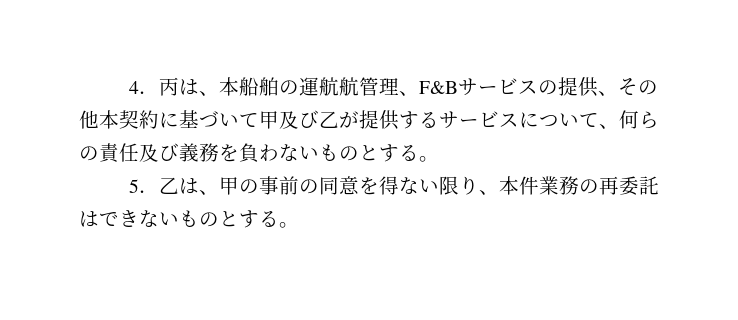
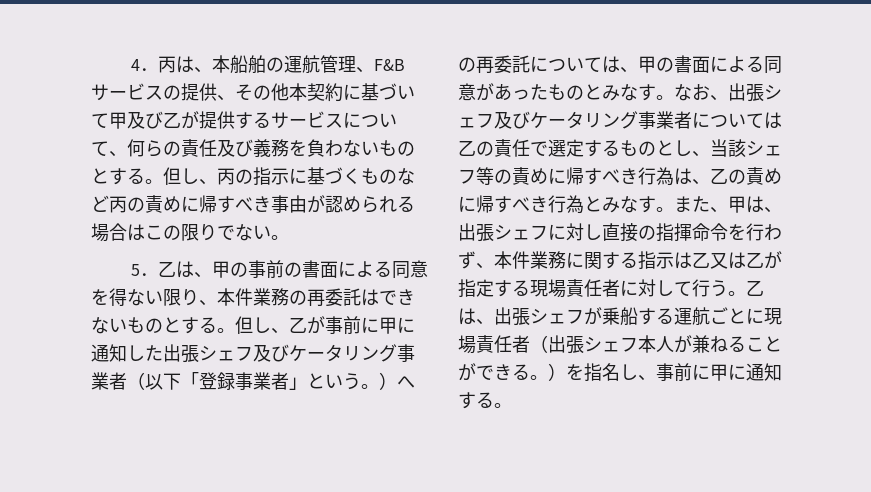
[338,77,359,96] 航 -> (320, 64) none
(439, 159) none -> [163,167,415,186] [91,195,415,213] [91,223,289,242] 但し、丙の指示に基づくものなど丙の責めに帰すべき事由が認められる場合はこの限りでない。
(319, 186) none -> [301,260,392,278] 書面による
(299, 225) none -> [235,316,415,334] [91,344,415,363] [91,372,415,390] [458,55,782,74] [458,83,782,102] [458,111,782,129] [458,139,782,157] [458,167,782,186] [458,195,782,214] [458,223,782,242] [458,251,782,270] [458,279,764,298] [458,307,782,326] [458,335,782,354] [458,363,782,382] [458,392,512,409] 但し、乙が事前に甲に通知した出張シェフ及びケータリング事業者（以下「登録事業者」という。）への再委託については、甲の書面による同意があったものとみなす。なお、出張シェフ及びケータリング事業者については乙の責任で選定するものとし、当該シェフ等の責めに帰すべき行為は、乙の責めに帰すべき行為とみなす。また、甲は、出張シェフに対し直接の指揮命令を行わず、本件業務に関する指示は乙又は乙が指定する現場責任者に対して行う。乙は、出張シェフが乗船する運航ごとに現場責任者（出張シェフ本人が兼ねることができる。）を指名し、事前に甲に通知する。

